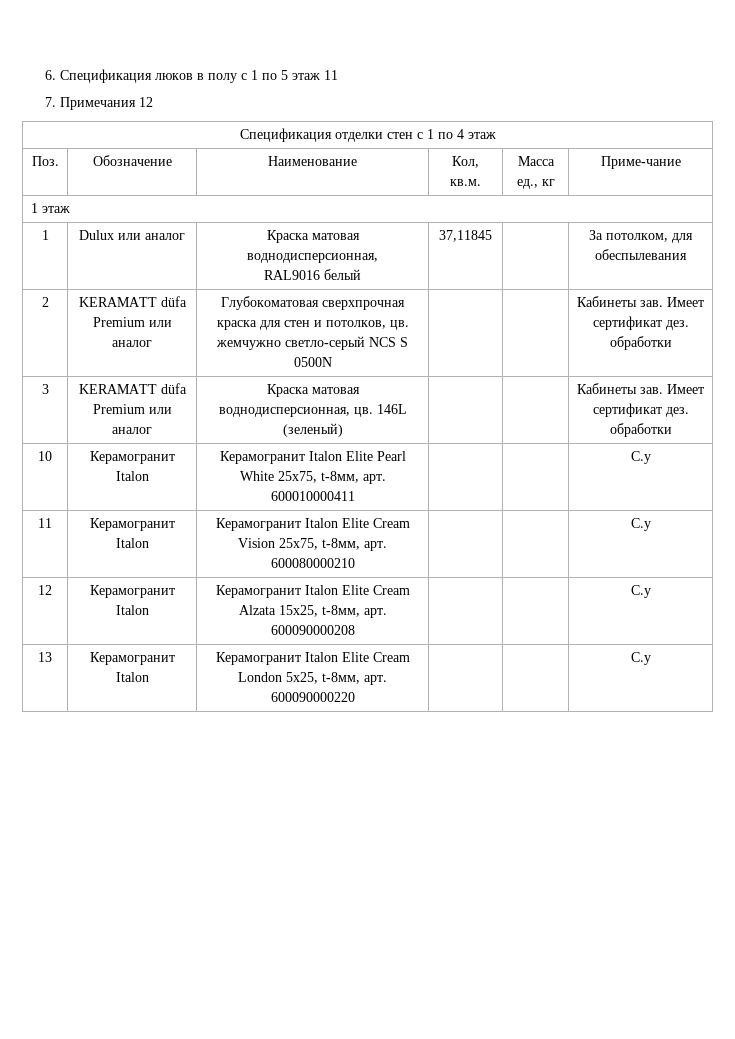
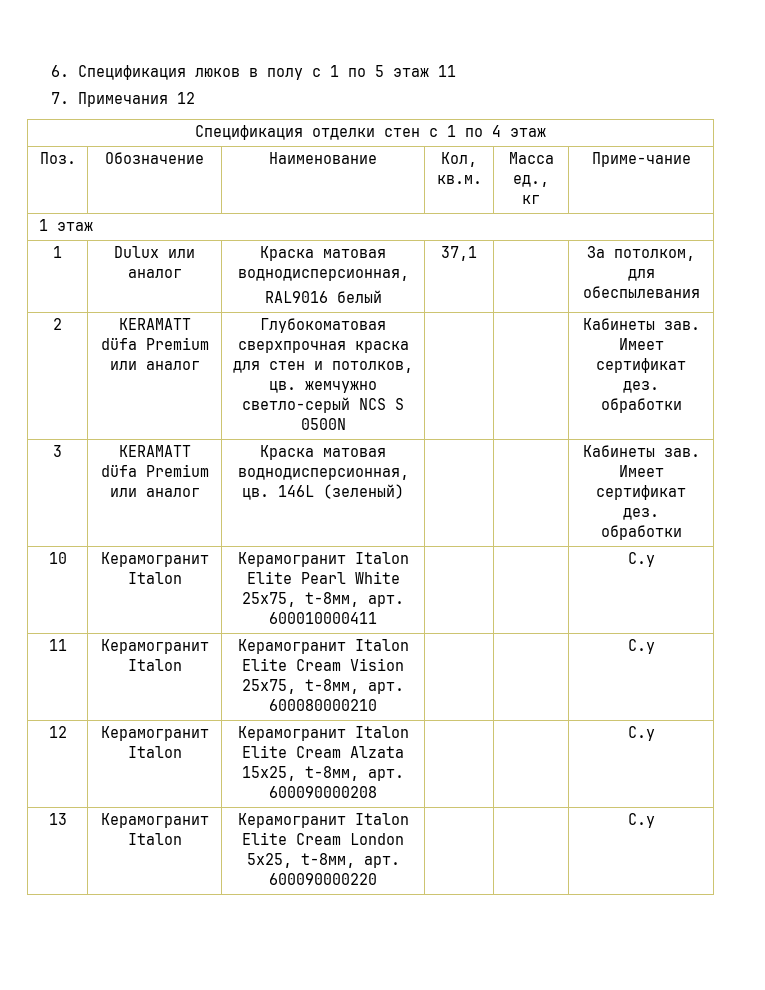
[439,230,492,242] 37,11845 -> [441,246,477,261] 37,1

